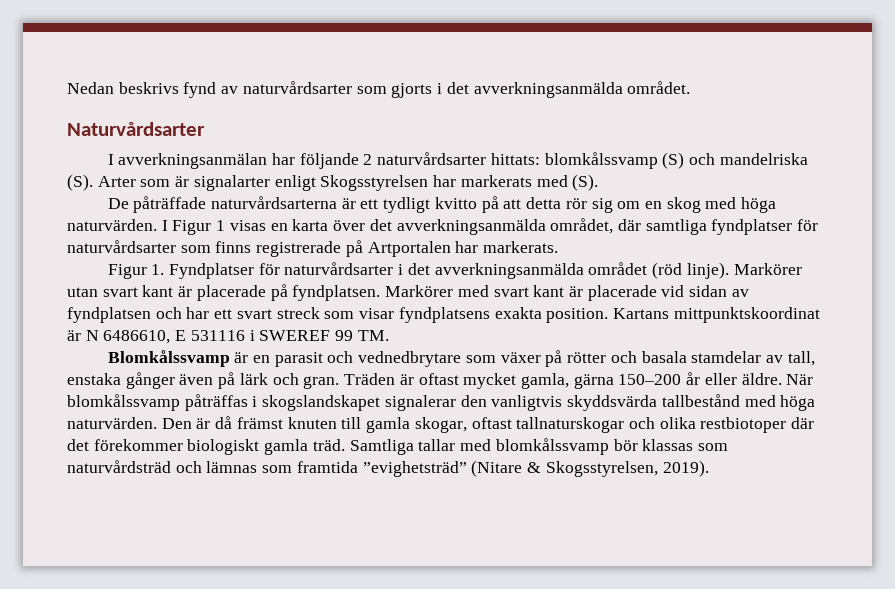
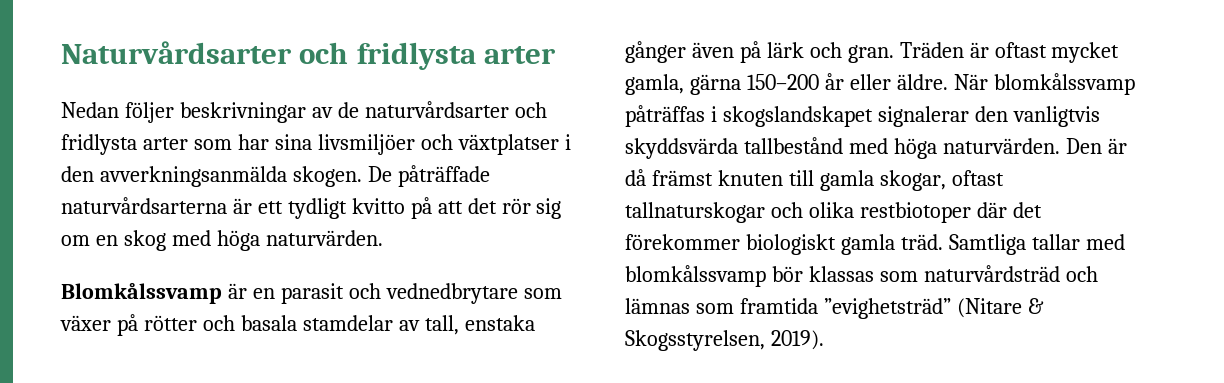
[67,81,691,98] [67,122,205,136] [107,152,808,169] [67,174,599,191] Nedan beskrivs fynd av naturvårdsarter som gjorts i det avverkningsanmälda området. // Naturvårdsarter // I avverkningsanmälan har följande 2 naturvårdsarter hittats: blomkålssvamp (S) och mandelriska (S). Arter som är signalarter enligt Skogsstyrelsen har markerats med (S). // -> [61,41,557,70] [61,101,547,123] [61,134,571,155] [61,166,362,187] Naturvårdsarter och fridlysta arter // Nedan följer beskrivningar av de naturvårdsarter och fridlysta arter som har sina livsmiljöer och växtplatser i den avverkningsanmälda skogen.
[526,197,562,209] detta -> [467,198,497,214] det
[161,218,819,235] [67,240,559,257] [107,262,802,279] [67,284,749,301] [67,307,820,323] [67,330,389,344] I Figur 1 visas en karta över det avverkningsanmälda området, där samtliga fyndplatser för naturvårdsarter som finns registrerade på Artportalen har markerats. // Figur 1. Fyndplatser för naturvårdsarter i det avverkningsanmälda området (röd linje). Markörer utan svart kant är placerade på fyndplatsen. Markörer med svart kant är placerade vid sidan av fyndplatsen och har ett svart streck som visar fyndplatsens exakta position. Kartans mittpunktskoordinat är N 6486610, E 531116 i SWEREF 99 TM. -> (383, 238) none

